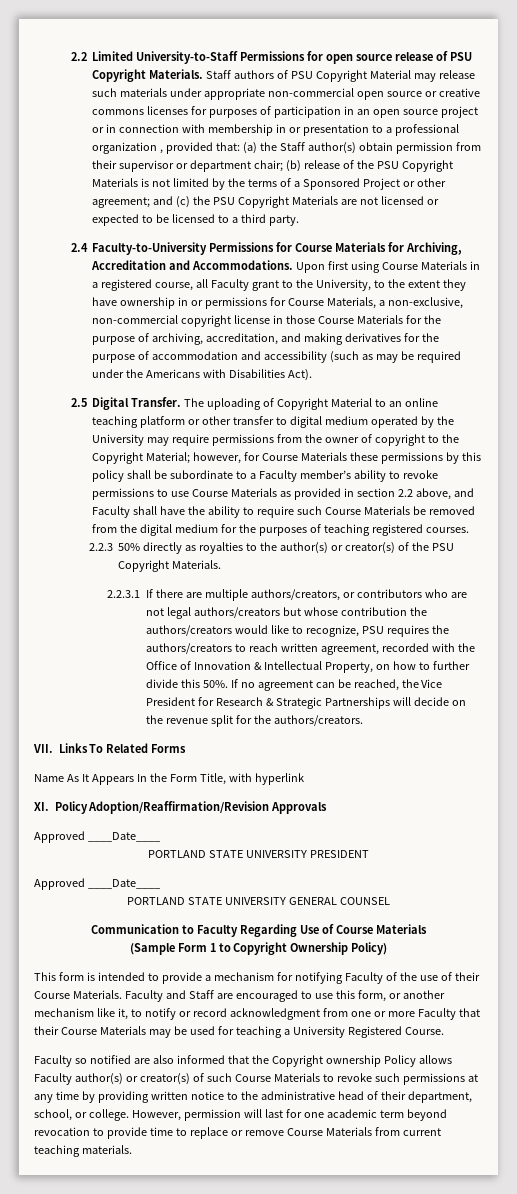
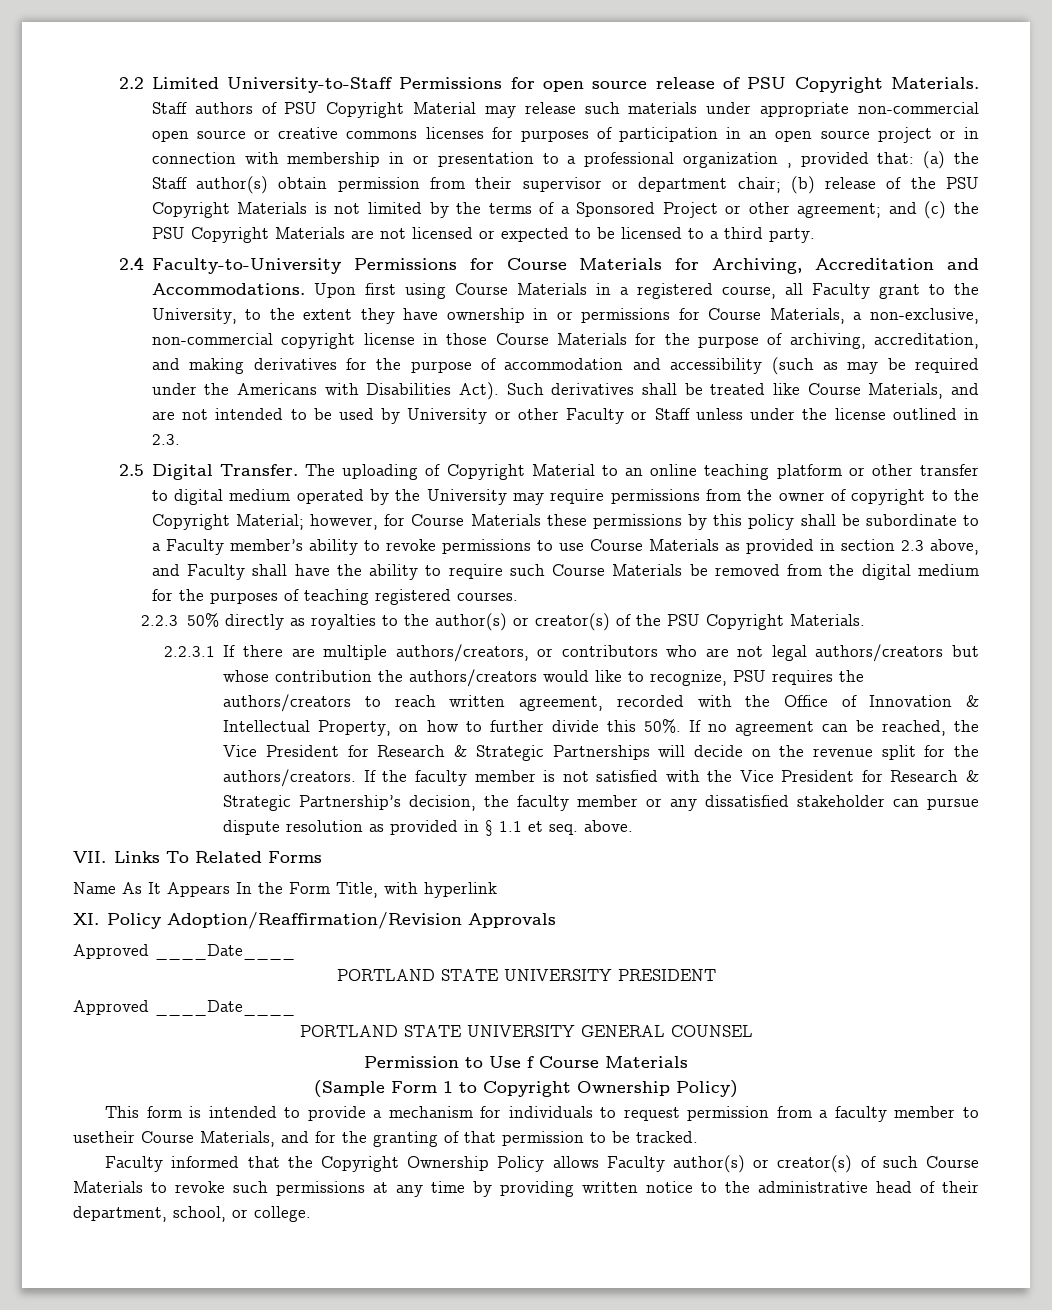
(312, 375) none -> [506,383,979,399] [151,408,979,424] [151,434,180,445] Such derivatives shall be treated like Course Materials, and are not intended to be used by University or other Faculty or Staff unless under the license outlined in 2.3.
[397,489,413,497] 2.2 -> [900,540,924,551] 2.3
(363, 720) none -> [363,770,979,786] [223,795,979,811] [223,820,634,836] If the faculty member is not satisfied with the Vice President for Research & Strategic Partnership’s decision, the faculty member or any dissatisfied stakeholder can pursue dispute resolution as provided in § 1.1 et seq. above.
[91,924,334,937] Communication to Faculty Regarding Use of -> [364,1056,534,1068] Permission to Use f
[294,972,480,984] [34,990,445,1002] [34,1008,480,1020] [34,1026,444,1038] [34,1055,174,1067] notifying Faculty of the use of their Course Materials. Faculty and Staff are encouraged to use this form, or another mechanism like it, to notify or record acknowledgment from one or more Faculty that their Course Materials may be used for teaching a University Registered Course. // Faculty so notified are also -> [508,1106,980,1122] [73,1131,698,1147] [105,1156,164,1172] individuals to request permission from a faculty member to usetheir Course Materials, and for the granting of that permission to be tracked. // Faculty
[325,1055,381,1067] ownership -> [407,1156,490,1171] Ownership
[131,1109,447,1121] [34,1127,441,1139] [34,1145,132,1157] However, permission will last for one academic term beyond revocation to provide time to replace or remove Course Materials from current teaching materials. -> (311, 1214) none

